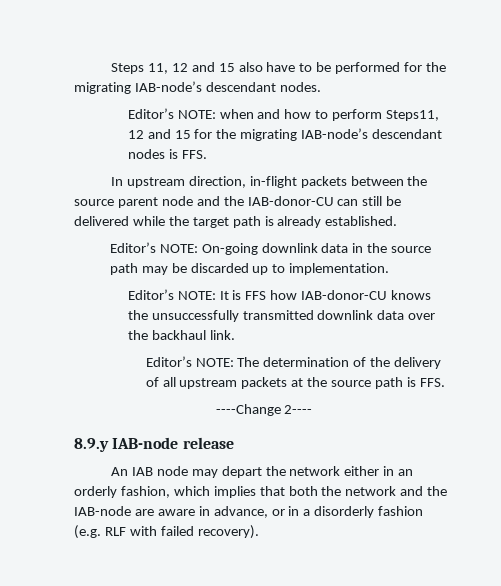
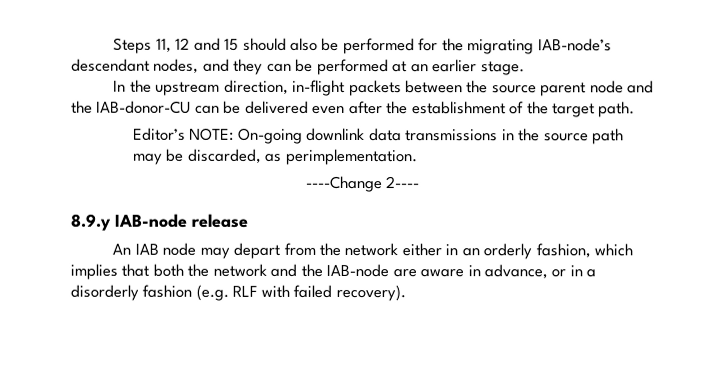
[238,62,313,72] also have to -> [242,37,319,51] should also
[279,82,321,92] [127,108,440,121] [127,128,443,141] [127,149,207,159] nodes. // Editor’s NOTE: when and how to perform Steps11, 12 and 15 for the migrating IAB-node’s descendant nodes is FFS. -> [153,58,525,76] nodes, and they can be performed at an earlier stage.
(123, 181) none -> [129,79,152,93] the
[362,196,383,206] still -> (220, 109) none
[132,216,398,228] while the target path is already established. -> [312,100,636,118] even after the establishment of the target path.
(349, 248) none -> [405,129,499,142] transmissions
[190,263,390,275] [127,289,432,300] [127,310,436,322] [127,330,235,340] [145,356,442,369] [145,377,445,389] discarded up to implementation. // Editor’s NOTE: It is FFS how IAB-donor-CU knows the unsuccessfully transmitted downlink data over the backhaul link. // Editor’s NOTE: The determination of the delivery of all upstream packets at the source path is FFS. -> [187,148,418,166] discarded, as perimplementation.
(262, 472) none -> [283,242,316,256] from

